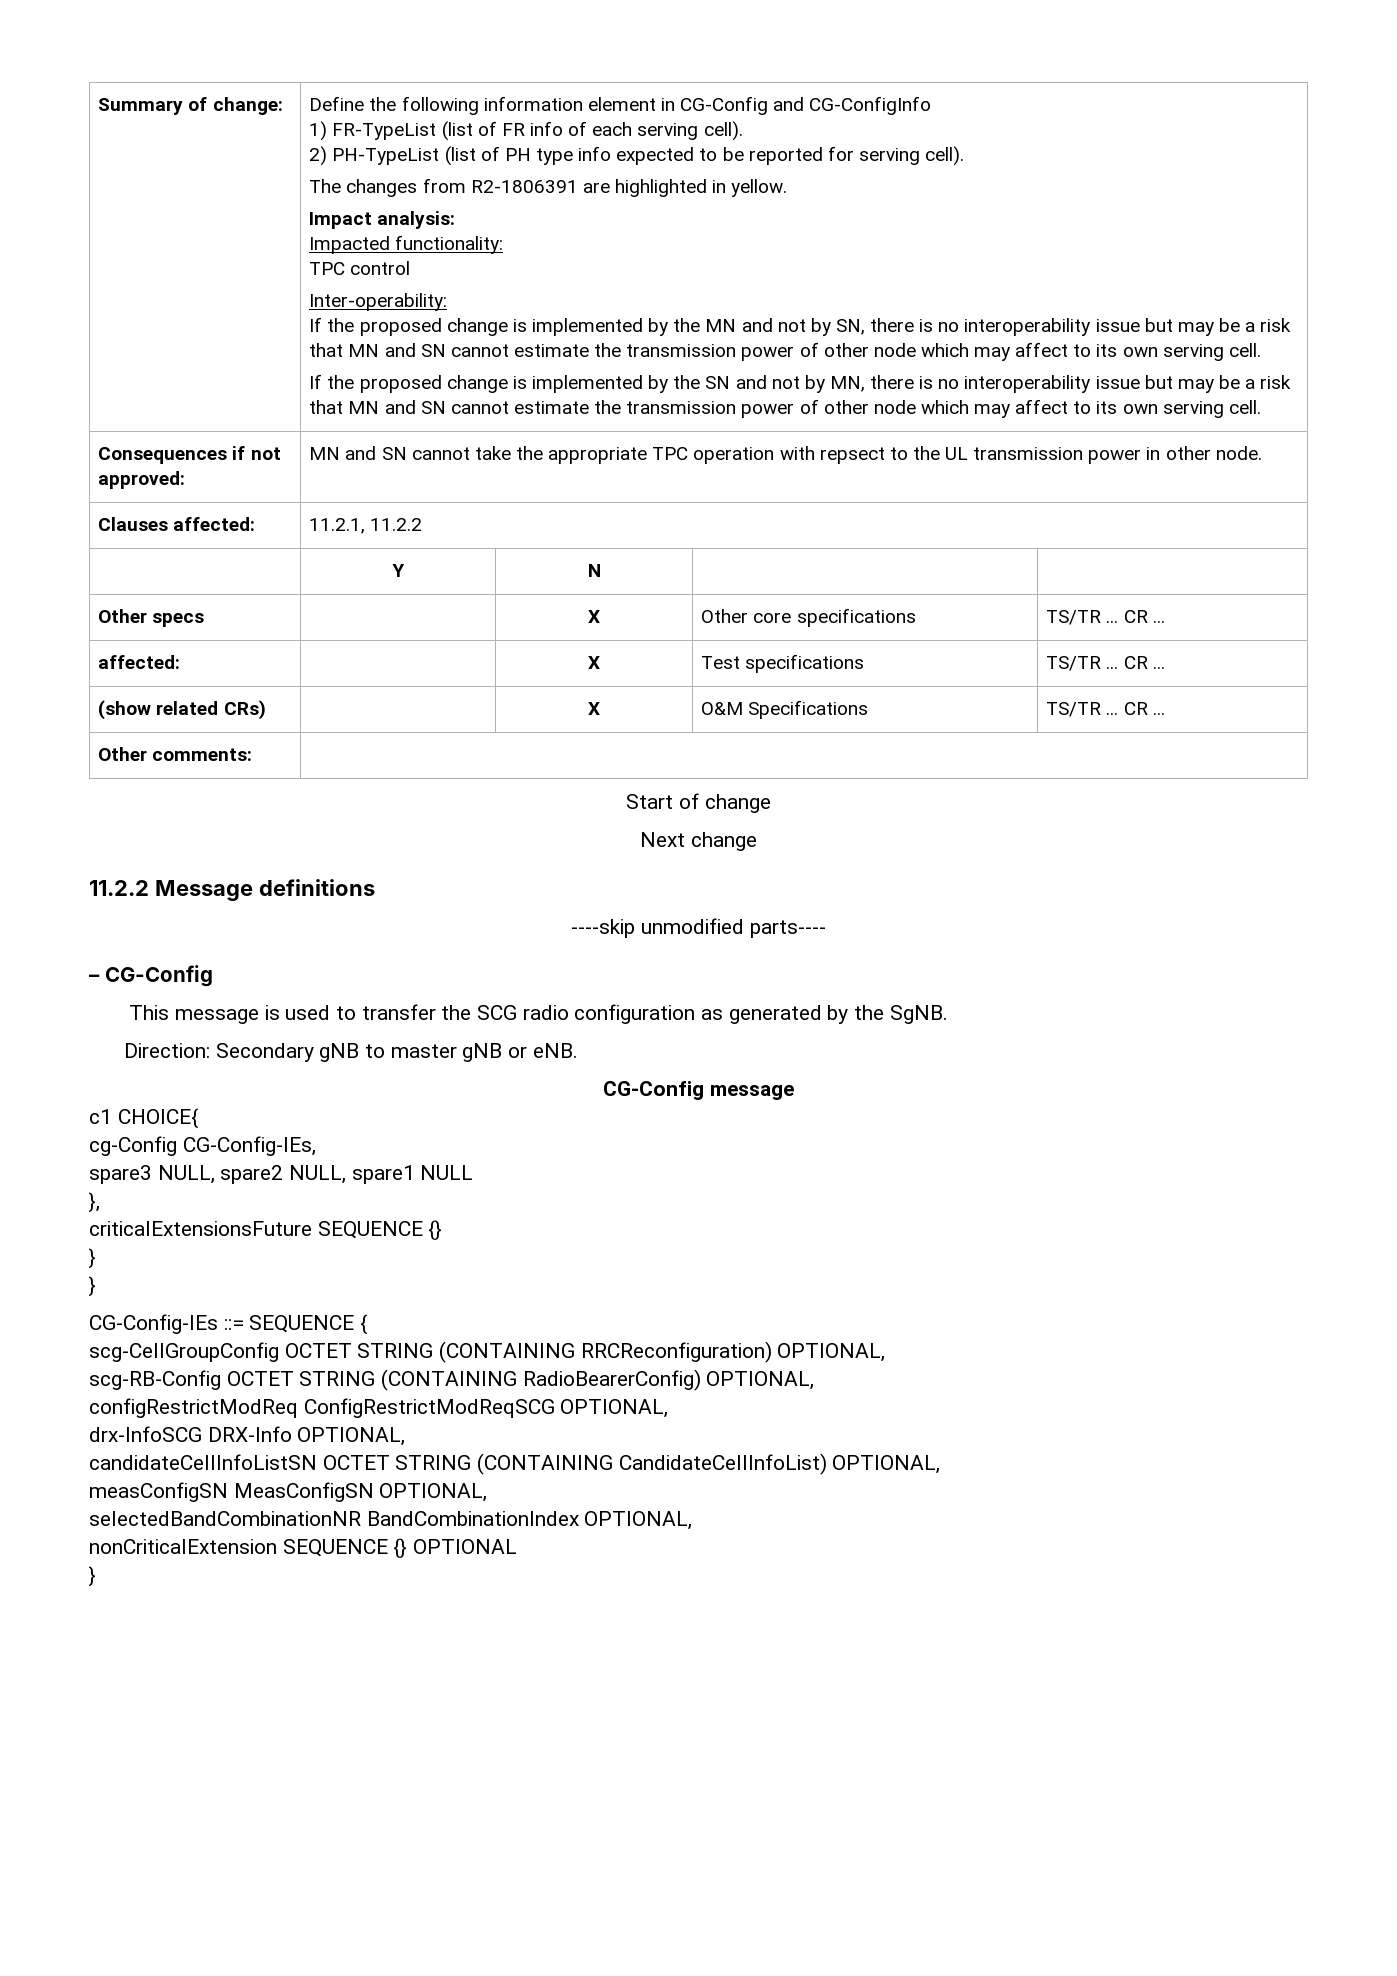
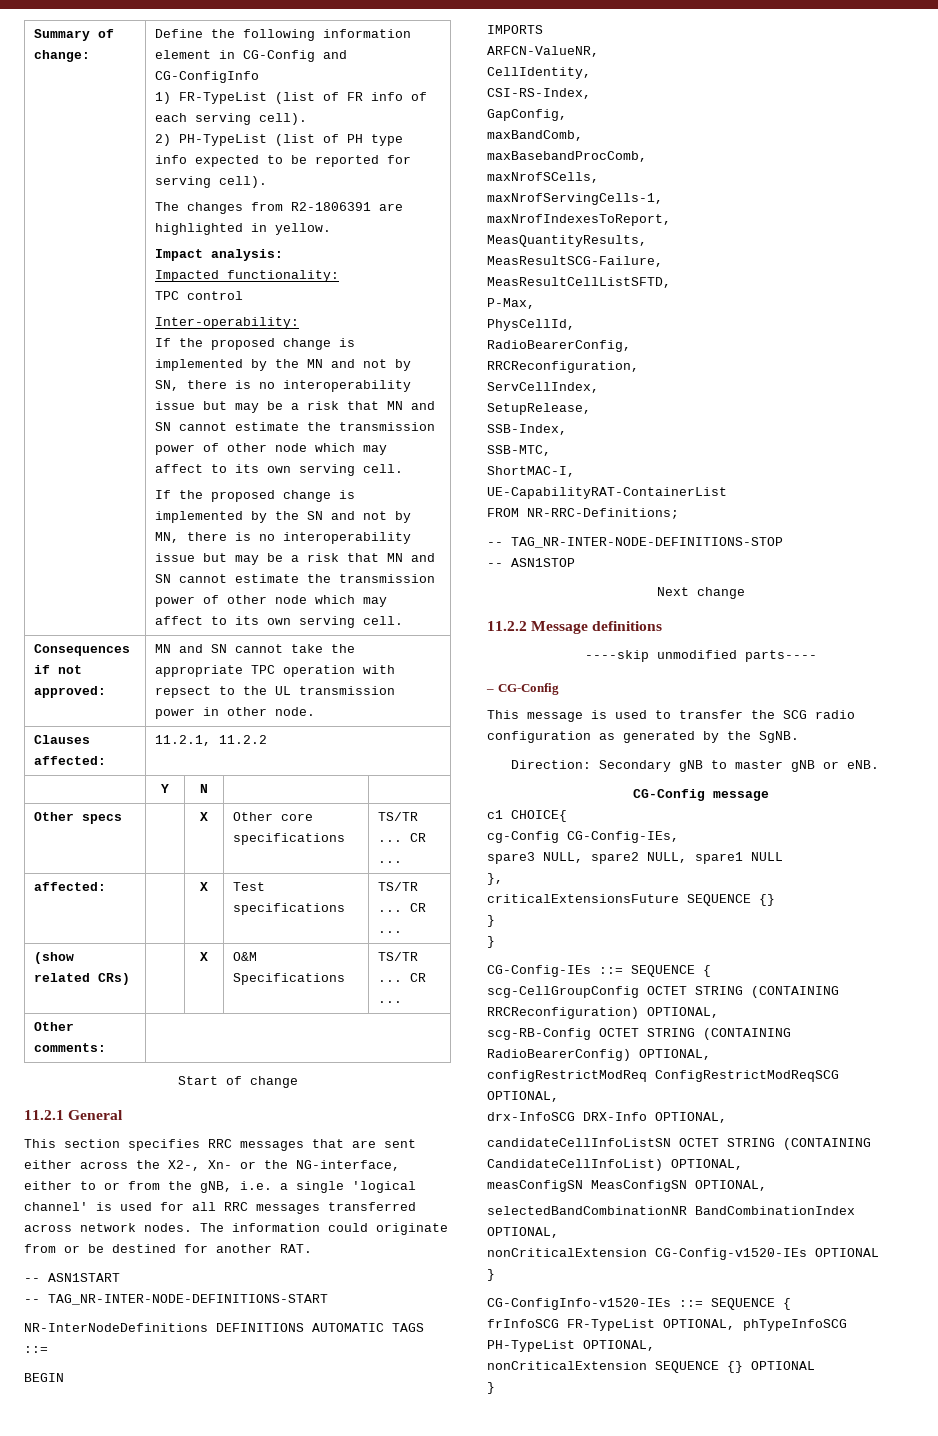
(771, 803) none -> [24,1110,124,1120] [24,1139,416,1151] [24,1160,400,1171] [24,1181,416,1193] [24,1202,416,1214] [24,1223,448,1235] [24,1244,312,1253] [24,1273,120,1282] [24,1294,328,1305] [24,1323,424,1332] [24,1346,48,1353] [24,1373,64,1382] [487,25,543,34] [487,46,599,57] [487,67,591,79] [487,88,591,99] [487,109,567,121] [487,130,583,141] [487,151,647,162] [487,172,599,183] [487,193,663,205] [487,214,671,226] [487,235,647,247] [487,256,663,267] [487,277,671,288] [487,298,535,309] [487,319,575,331] [487,340,631,352] [487,361,639,373] [487,382,599,393] [487,403,591,415] [487,424,567,435] [487,445,551,456] [487,466,575,477] [487,487,727,499] [487,508,679,519] [487,537,783,548] [487,558,575,567] // 11.2.1 General // This section specifies RRC messages that are sent either across the X2-, Xn- or the NG-interface, either to or from the gNB, i.e. a single 'logical channel' is used for all RRC messages transferred across network nodes. The information could originate from or be destined for another RAT. // -- ASN1START // -- TAG_NR-INTER-NODE-DEFINITIONS-START // NR-InterNodeDefinitions DEFINITIONS AUTOMATIC TAGS ::= // BEGIN // IMPORTS // ARFCN-ValueNR, // CellIdentity, // CSI-RS-Index, // GapConfig, // maxBandComb, // maxBasebandProcComb, // maxNrofSCells, // maxNrofServingCells-1, // maxNrofIndexesToReport, // MeasQuantityResults, // MeasResultSCG-Failure, // MeasResultCellListSFTD, // P-Max, // PhysCellId, // RadioBearerConfig, // RRCReconfiguration, // ServCellIndex, // SetupRelease, // SSB-Index, // SSB-MTC, // ShortMAC-I, // UE-CapabilityRAT-ContainerList // FROM NR-RRC-Definitions; // -- TAG_NR-INTER-NODE-DEFINITIONS-STOP // -- ASN1STOP
(693, 1520) none -> [487,1248,879,1260] [487,1269,495,1281] [487,1298,791,1310] [487,1319,847,1331] [487,1340,655,1352] // nonCriticalExtension CG-Config-v1520-IEs OPTIONAL // } // CG-ConfigInfo-v1520-IEs ::= SEQUENCE { // frInfoSCG FR-TypeList OPTIONAL, phTypeInfoSCG PH-TypeList OPTIONAL,

